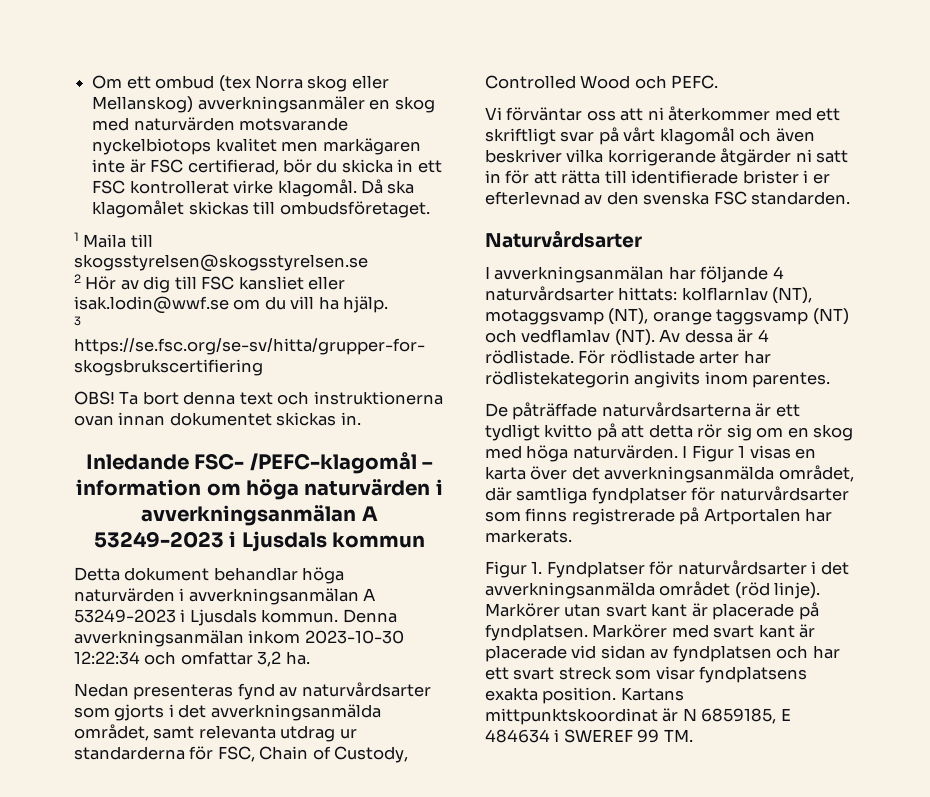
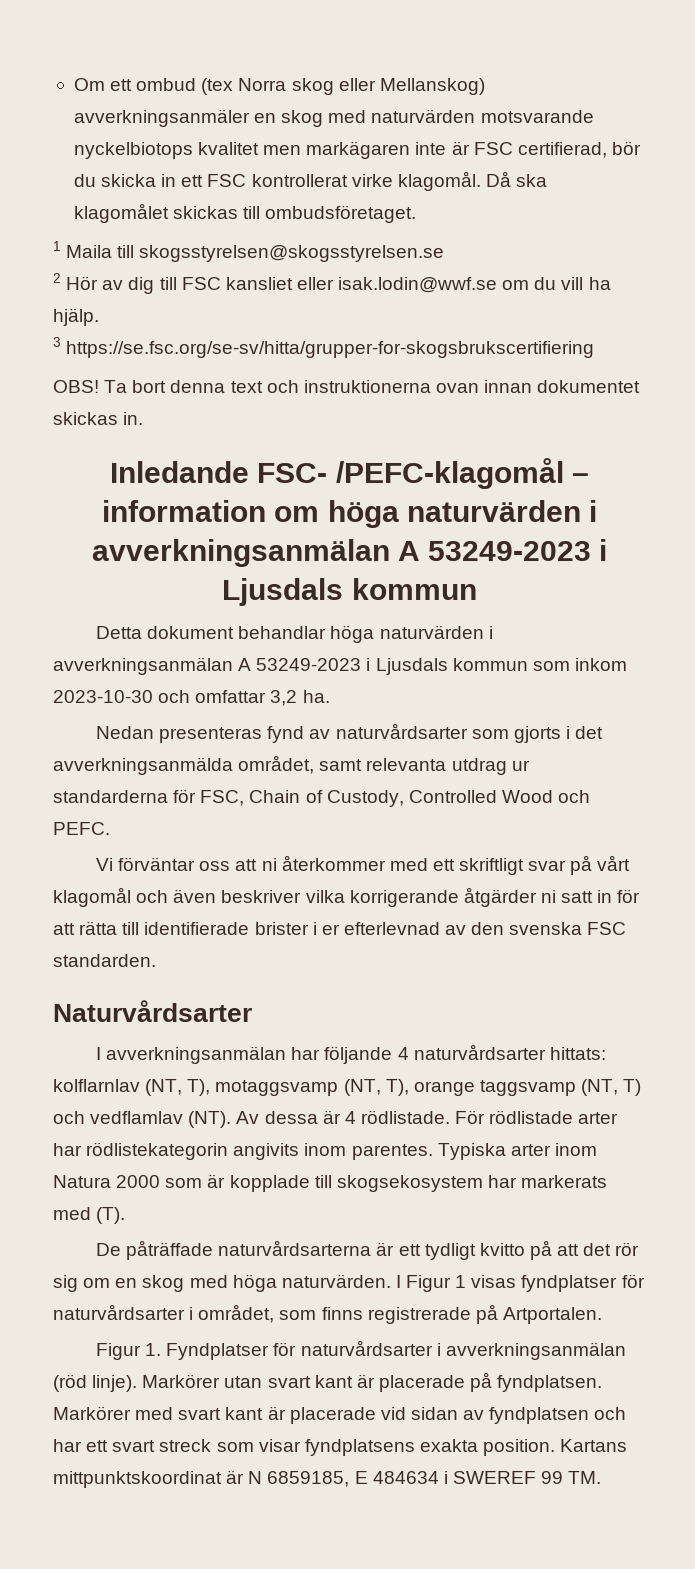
[261,609,397,623] [74,630,244,647] kommun. Denna avverkningsanmälan -> [452,658,570,671] kommun som
[74,651,140,665] 12:22:34 -> (153, 696) none
[772,287,813,304] [485,308,849,325] (NT), motaggsvamp (NT), orange taggsvamp (NT) -> [145,1079,642,1096] (NT, T), motaggsvamp (NT, T), orange taggsvamp (NT, T)
(831, 380) none -> [437,1143,597,1160] [53,1174,608,1192] [53,1207,126,1224] Typiska arter inom Natura 2000 som är kopplade till skogsekosystem har markerats med (T).
[648,424,693,438] detta -> [583,1243,612,1256] det
[795,448,817,459] [485,465,854,483] [485,487,588,504] en karta över det avverkningsanmälda området, där samtliga -> (517, 1281) none
(849, 493) none -> [189,1304,275,1323] i området,
[703,508,833,525] [485,529,572,543] Artportalen har markerats. -> [502,1307,602,1324] Artportalen.
[820,561,849,575] [485,581,731,599] det avverkningsanmälda området -> [445,1342,626,1360] avverkningsanmälan

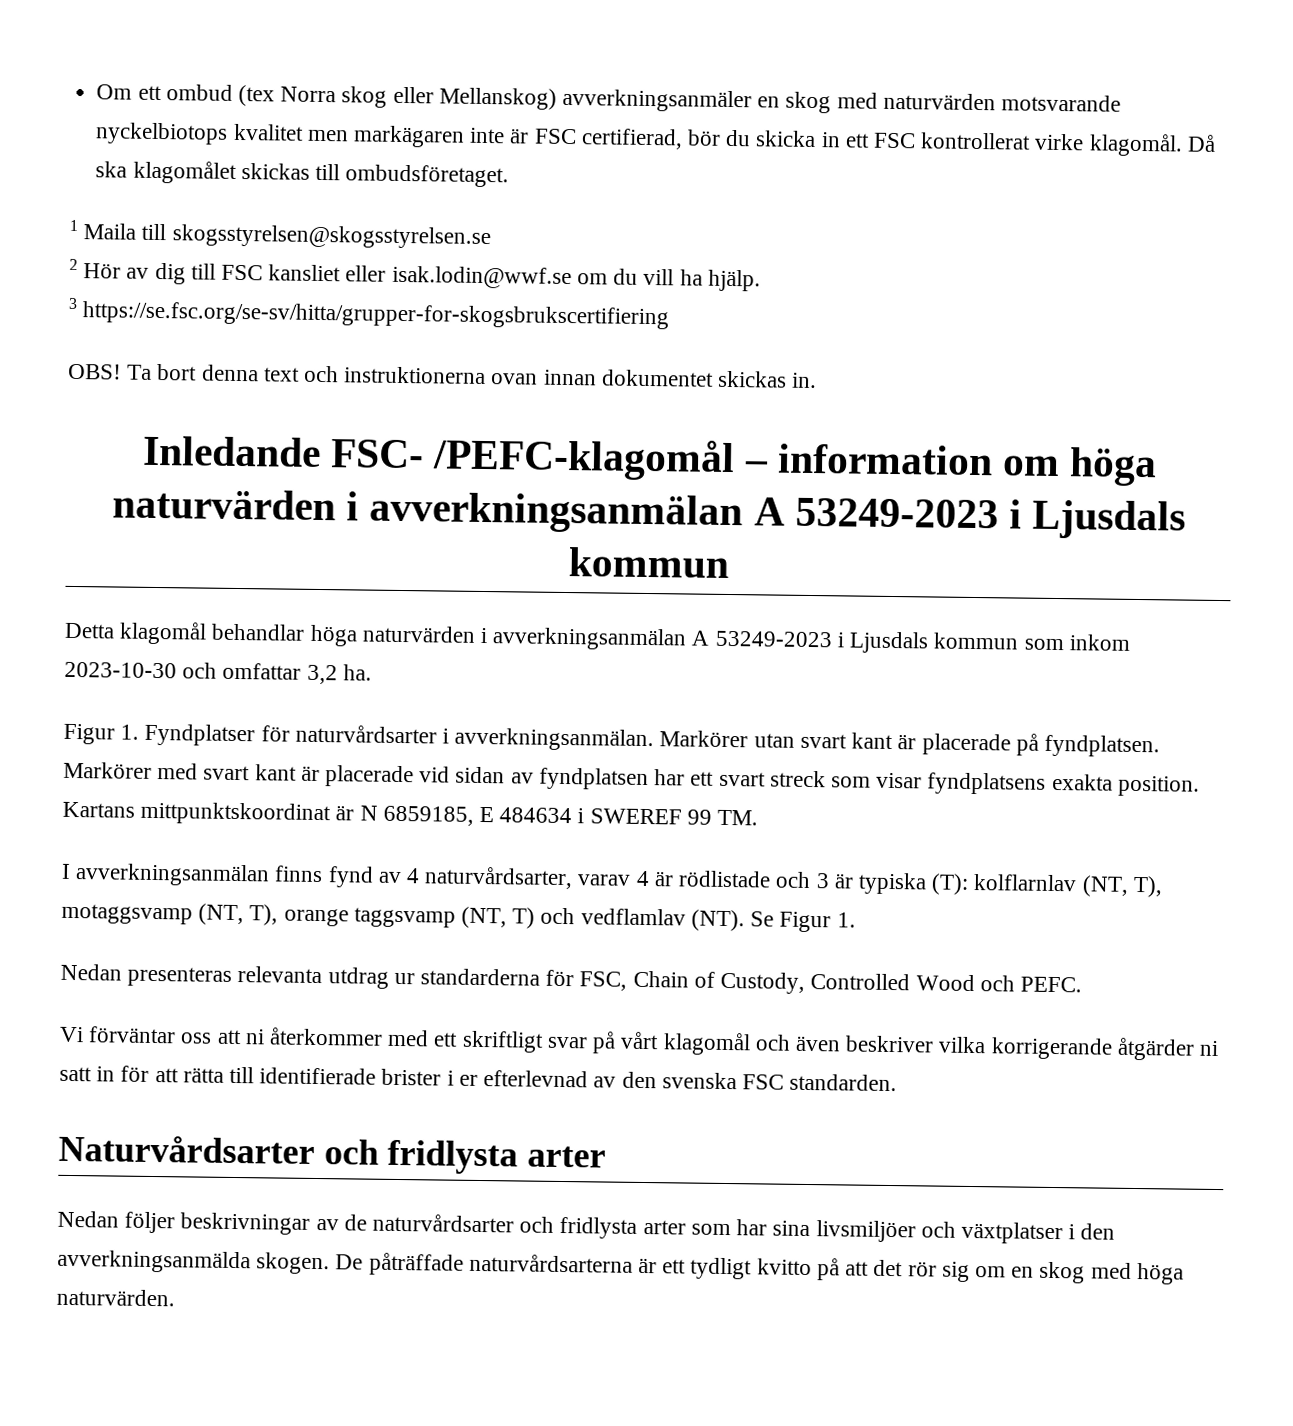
[147,626,235,639] dokument -> [119,621,208,645] klagomål
[96,723,604,743] [53,755,363,775] Nedan presenteras fynd av naturvårdsarter som gjorts i det avverkningsanmälda området, samt -> [63,723,1160,758] [63,761,1200,797] [62,801,759,826] [61,863,1163,898] [61,903,856,933] [60,963,233,987] Figur 1. Fyndplatser för naturvårdsarter i avverkningsanmälan. Markörer utan svart kant är placerade på fyndplatsen. Markörer med svart kant är placerade vid sidan av fyndplatsen har ett svart streck som visar fyndplatsens exakta position. Kartans mittpunktskoordinat är N 6859185, E 484634 i SWEREF 99 TM. // I avverkningsanmälan finns fynd av 4 naturvårdsarter, varav 4 är rödlistade och 3 är typiska (T): kolflarnlav (NT, T), motaggsvamp (NT, T), orange taggsvamp (NT, T) och vedflamlav (NT). Se Figur 1. // Nedan presenteras
[96,1044,606,1064] [53,1079,642,1096] [53,1110,619,1128] [53,1142,597,1160] [53,1174,608,1192] [53,1207,126,1224] // I avverkningsanmälan har följande 4 naturvårdsarter hittats: kolflarnlav (NT, T), motaggsvamp (NT, T), orange taggsvamp (NT, T) och vedflamlav (NT). Av dessa är 4 rödlistade. För rödlistade arter har rödlistekategorin angivits inom parentes. Typiska arter inom Natura 2000 som är kopplade till skogsekosystem har markerats med (T). // -> [323,1139,607,1175] [57,1210,1116,1245] [57,1249,331,1275] och fridlysta arter // Nedan följer beskrivningar av de naturvårdsarter och fridlysta arter som har sina livsmiljöer och växtplatser i den avverkningsanmälda skogen.
[395,1274,645,1292] [53,1304,602,1324] [96,1340,626,1360] [53,1372,603,1392] [53,1406,627,1424] [53,1439,628,1456] [53,1470,602,1488] I Figur 1 visas fyndplatser för naturvårdsarter i området, som finns registrerade på Artportalen. // Figur 1. Fyndplatser för naturvårdsarter i avverkningsanmälan (röd linje). Markörer utan svart kant är placerade på fyndplatsen. Markörer med svart kant är placerade vid sidan av fyndplatsen och har ett svart streck som visar fyndplatsens exakta position. Kartans mittpunktskoordinat är N 6859185, E 484634 i SWEREF 99 TM. -> (175, 1297) none

